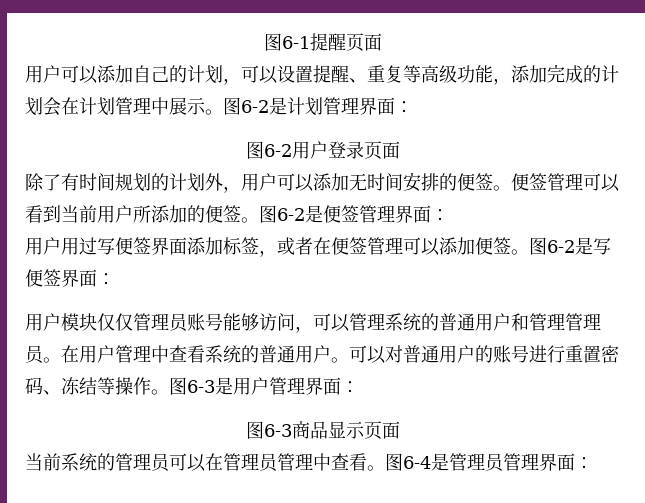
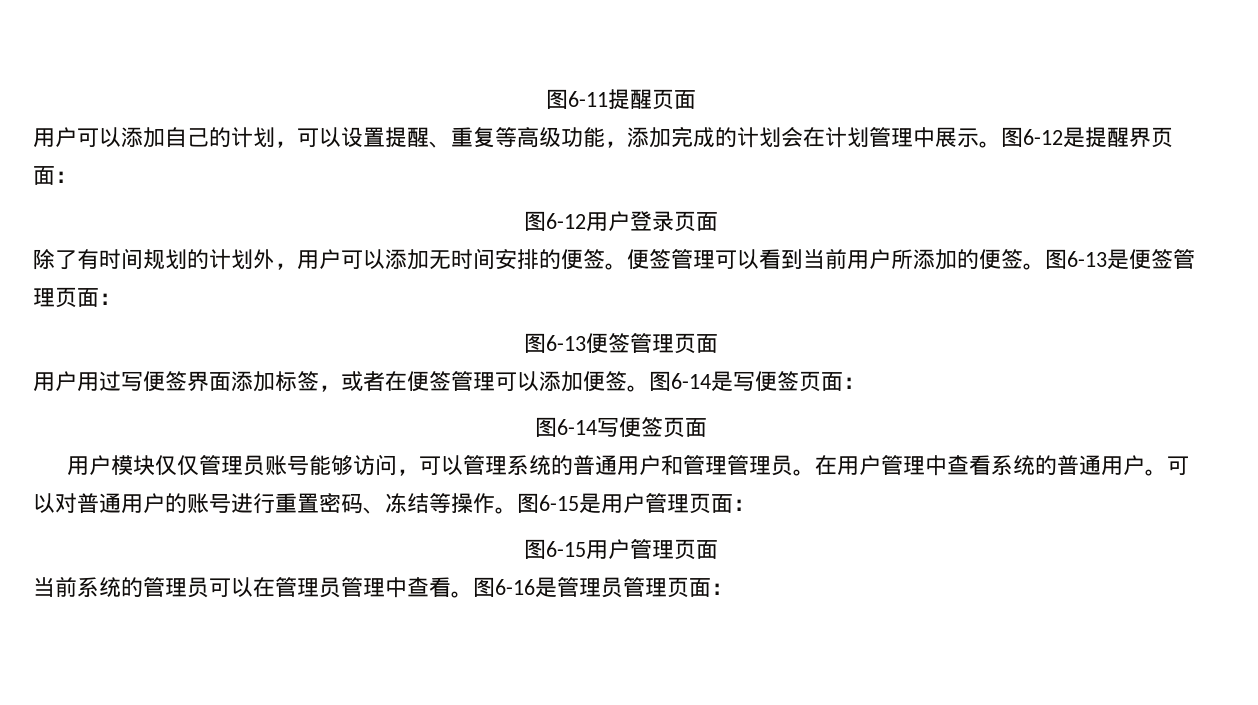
[263,33,310,51] 图6-1 -> [545,89,608,109] 图6-11
[241,97,413,116] [245,141,292,159] 6-2是计划管理界面： // 图6-2 -> [1023,127,1173,148] [33,166,77,185] [523,211,586,231] 6-12是提醒界页面： // 图6-12
[277,208,305,221] 6-2 -> [1067,251,1107,267] 6-13
[395,205,449,223] 界面： -> [55,287,121,308] [523,333,718,354] 页面： // 图6-13便签管理页面
[547,240,575,253] 6-2 -> [671,373,711,389] 6-14
[61,269,115,287] 界面： -> [799,371,865,392] [534,417,707,438] 页面： // 图6-14写便签页面
[187,380,215,393] 6-3 -> [539,495,579,511] 6-15
[305,377,359,395] [245,421,365,439] 界面： // 图6-3商品显示 -> [689,493,755,514] [523,539,674,559] 页面： // 图6-15用户管理
[403,456,431,469] 6-4 -> [495,579,535,595] 6-16
[539,453,557,471] 界 -> [667,577,689,598] 页

